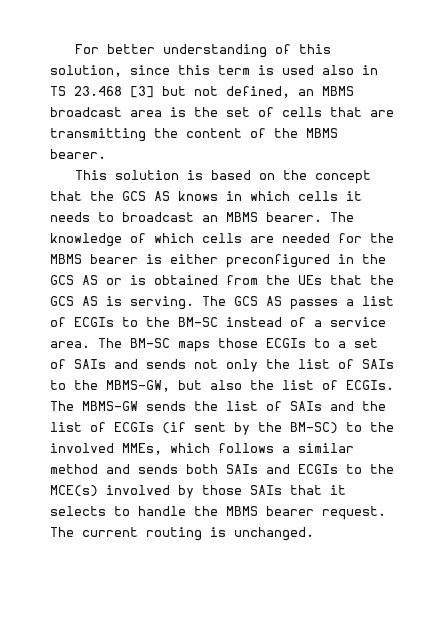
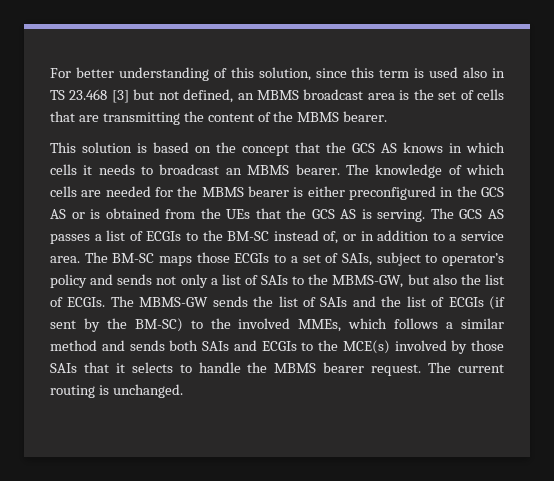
[290,317,306,327] of -> [323,230,445,244] of, or in addition to
[74,359,106,369] SAIs -> [341,252,504,266] [50,274,87,288] SAIs, subject to operator’s policy
[266,359,290,369] the -> [210,278,218,285] a

